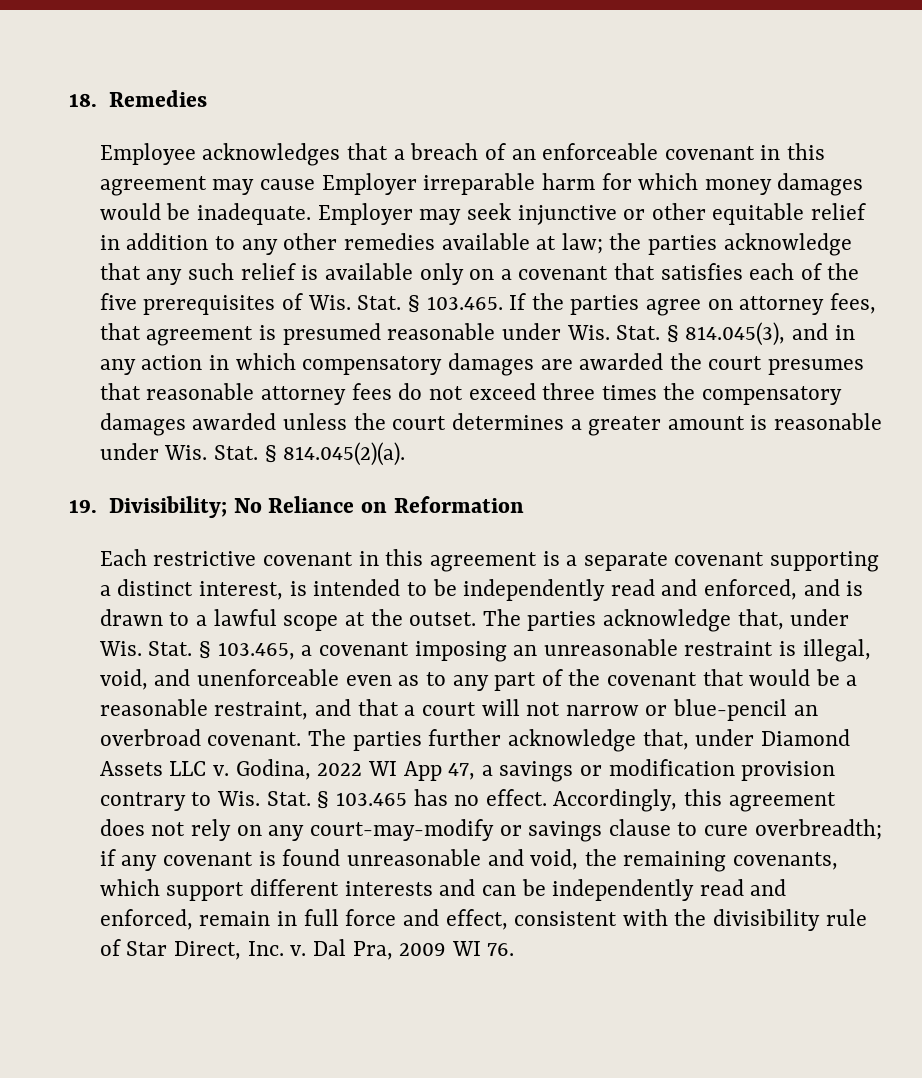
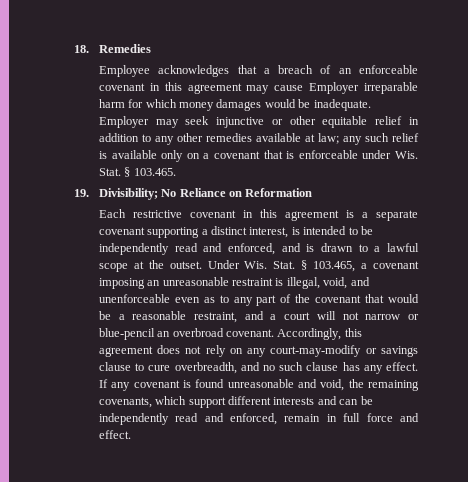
[609,233,852,256] [99,263,141,280] the parties acknowledge that -> (339, 138) none
[660,263,860,280] [99,293,876,316] [99,322,855,346] [99,353,865,376] [99,383,843,405] [99,413,883,436] [99,442,406,466] satisfies each of the five prerequisites of Wis. Stat. § 103.465. If the parties agree on attorney fees, that agreement is presumed reasonable under Wis. Stat. § 814.045(3), and in any action in which compensatory damages are awarded the court presumes that reasonable attorney fees do not exceed three times the compensatory damages awarded unless the court determines a greater amount is reasonable under Wis. Stat. § 814.045(2)(a). -> [286,150,418,159] [98,167,176,177] is enforceable under Wis. Stat. § 103.465.
[482,609,850,632] The parties acknowledge that, under -> [207,260,240,269] Under
[357,699,399,716] that -> (264, 315) none
[308,729,850,752] [99,759,836,782] [99,789,547,811] The parties further acknowledge that, under Diamond Assets LLC v. Godina, 2022 WI App 47, a savings or modification provision contrary to Wis. Stat. § 103.465 has no effect. -> (275, 333) none
[754,819,882,840] [99,849,116,866] overbreadth; if -> [174,362,418,374] [98,379,108,388] overbreadth, and no such clause has any effect. If
[445,909,867,931] [99,939,515,960] effect, consistent with the divisibility rule of Star Direct, Inc. v. Dal Pra, 2009 WI 76. -> [98,430,131,439] effect.

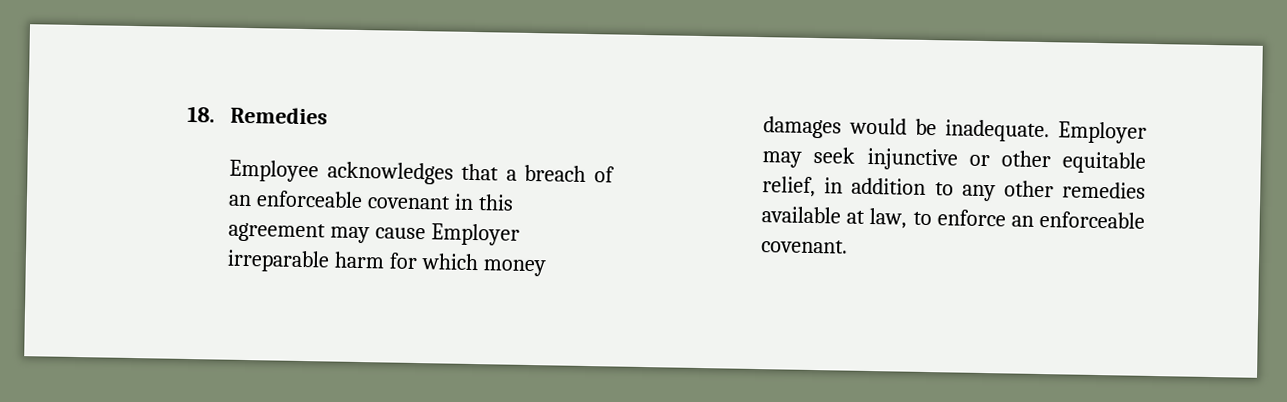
[375,116,403,125] relief -> [762,176,817,198] relief,
[317,133,419,145] [98,150,418,162] [98,167,176,177] [74,188,313,200] [98,209,419,221] [98,226,373,238] [98,243,420,255] [98,260,420,272] [98,277,370,289] [98,294,420,306] [98,311,420,323] [98,328,362,340] [98,345,419,357] [98,362,418,374] [98,379,420,391] [98,396,373,408] [98,413,420,425] [98,430,131,439] law; any such relief is available only on a covenant that is enforceable under Wis. Stat. § 103.465. // 19. Divisibility; No Reliance on Reformation // Each restrictive covenant in this agreement is a separate covenant supporting a distinct interest, is intended to be independently read and enforced, and is drawn to a lawful scope at the outset. Under Wis. Stat. § 103.465, a covenant imposing an unreasonable restraint is illegal, void, and unenforceable even as to any part of the covenant that would be a reasonable restraint, and a court will not narrow or blue-pencil an overbroad covenant. Accordingly, this agreement does not rely on any court-may-modify or savings clause to cure overbreadth, and no such clause has any effect. If any covenant is found unreasonable and void, the remaining covenants, which support different interests and can be independently read and enforced, remain in full force and effect. -> [869,207,1145,229] [761,239,849,254] law, to enforce an enforceable covenant.

